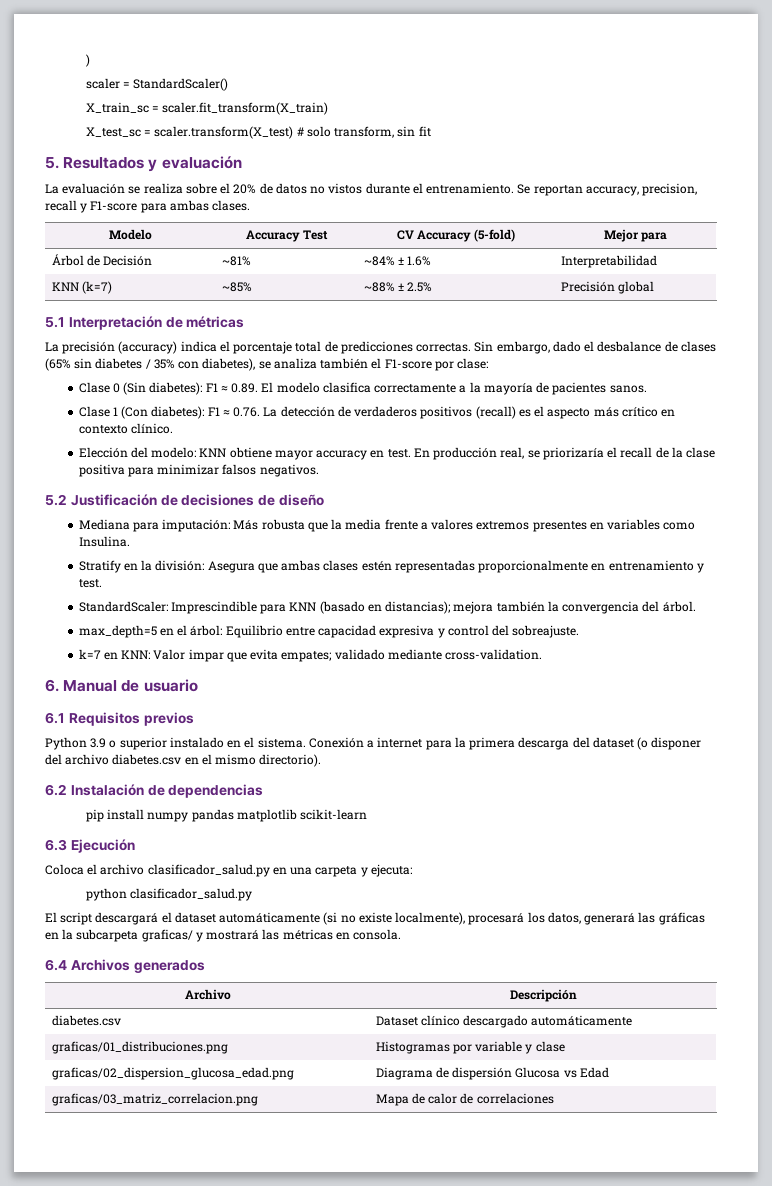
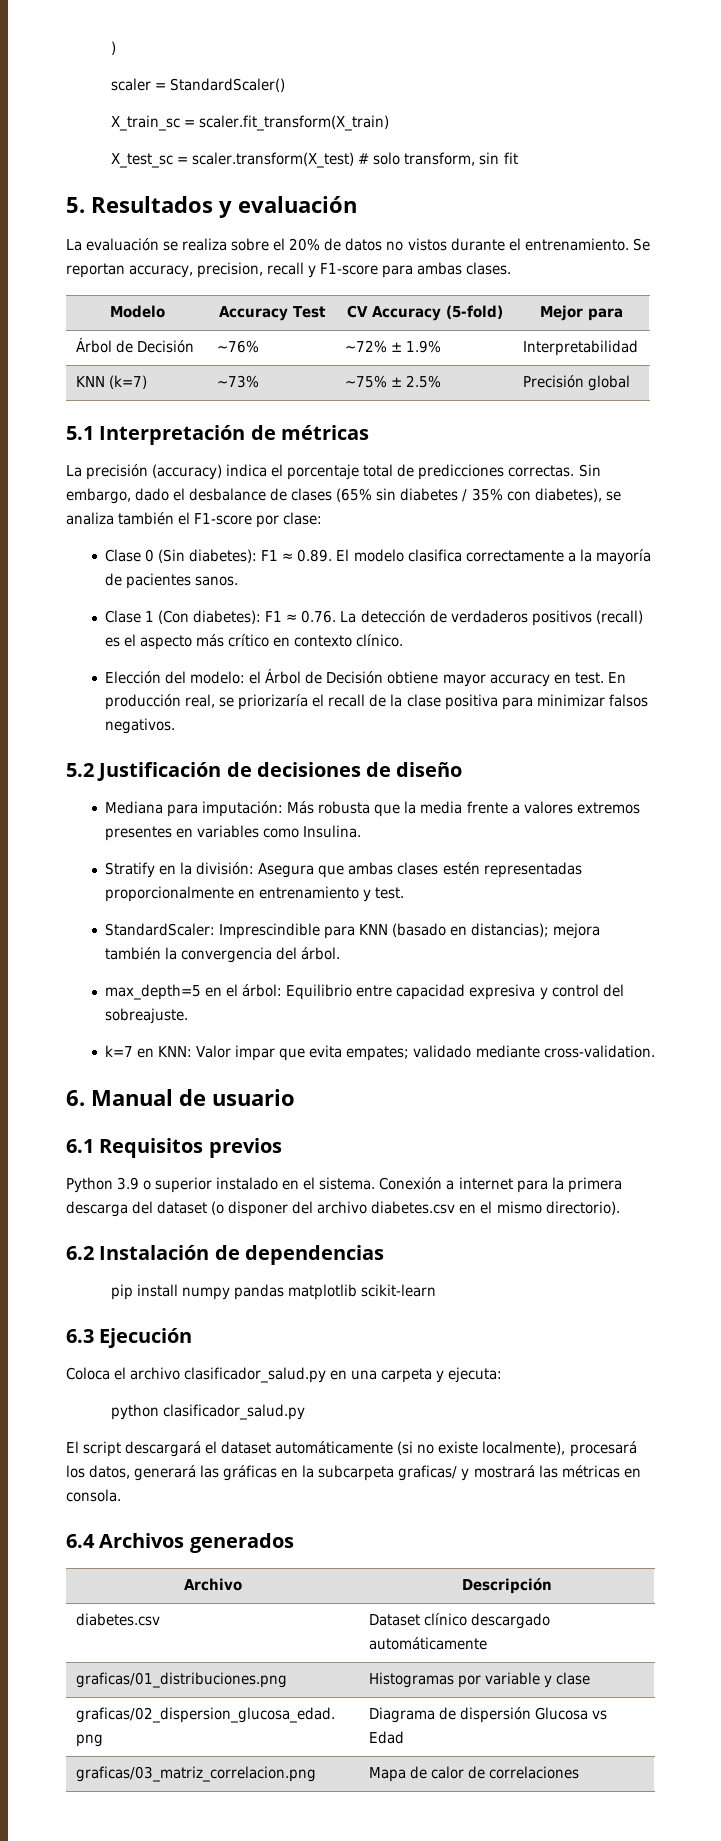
[221,256,251,266] [363,256,432,266] ~81% | ~84% ± 1.6% -> [217,340,260,353] [345,340,442,353] ~76% | ~72% ± 1.9%
[221,282,252,292] [363,282,395,292] ~85% | ~88% -> [217,375,260,388] [345,375,388,388] ~73% | ~75%
[199,448,227,457] KNN -> [249,668,384,684] el Árbol de Decisión

